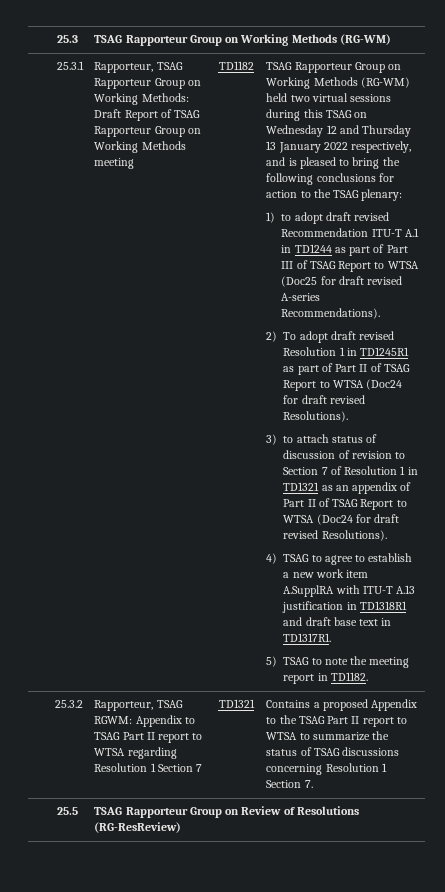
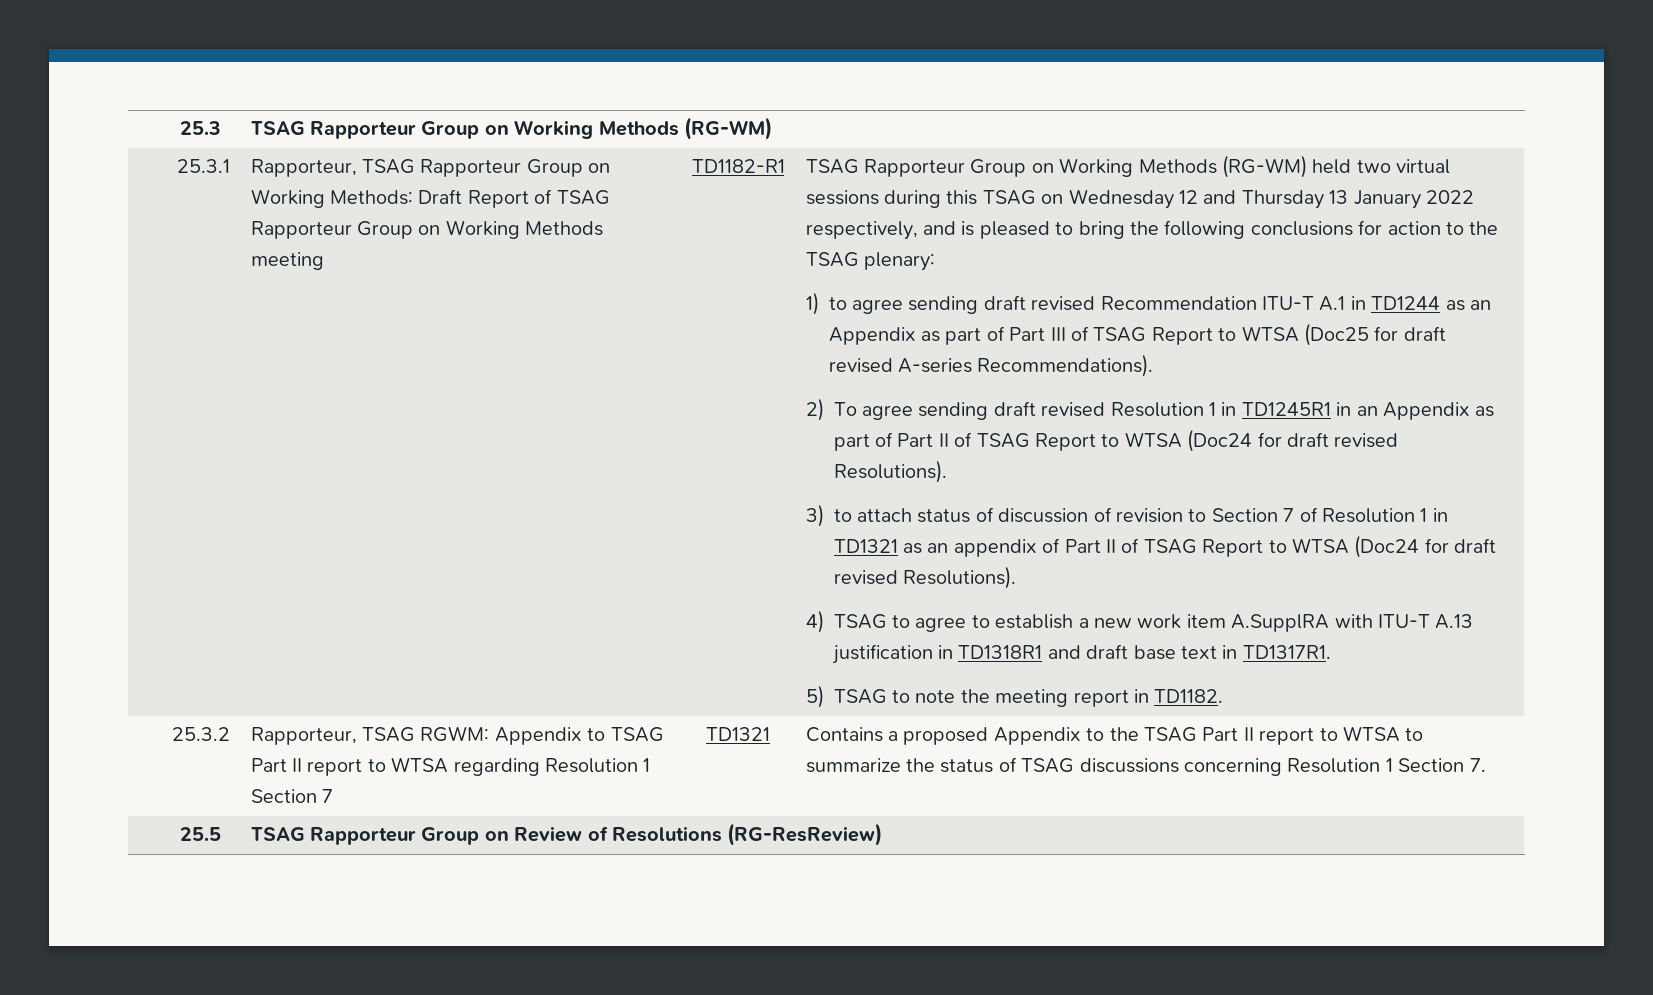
[218,61,254,70] TD1182 -> [691,159,785,173] TD1182-R1
[294,212,323,224] adopt -> [851,296,979,314] agree sending
(346, 250) none -> [1469,300,1491,310] [828,327,940,345] an Appendix as
[299,331,328,343] adopt -> [861,402,989,420] agree sending
(410, 351) none -> [1336,402,1470,420] in an Appendix

